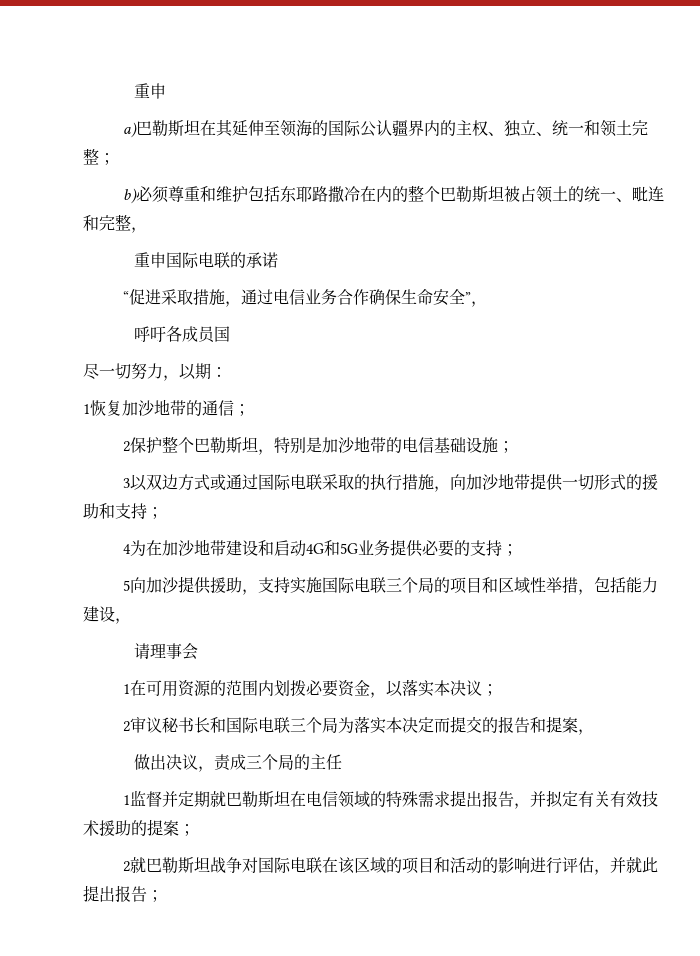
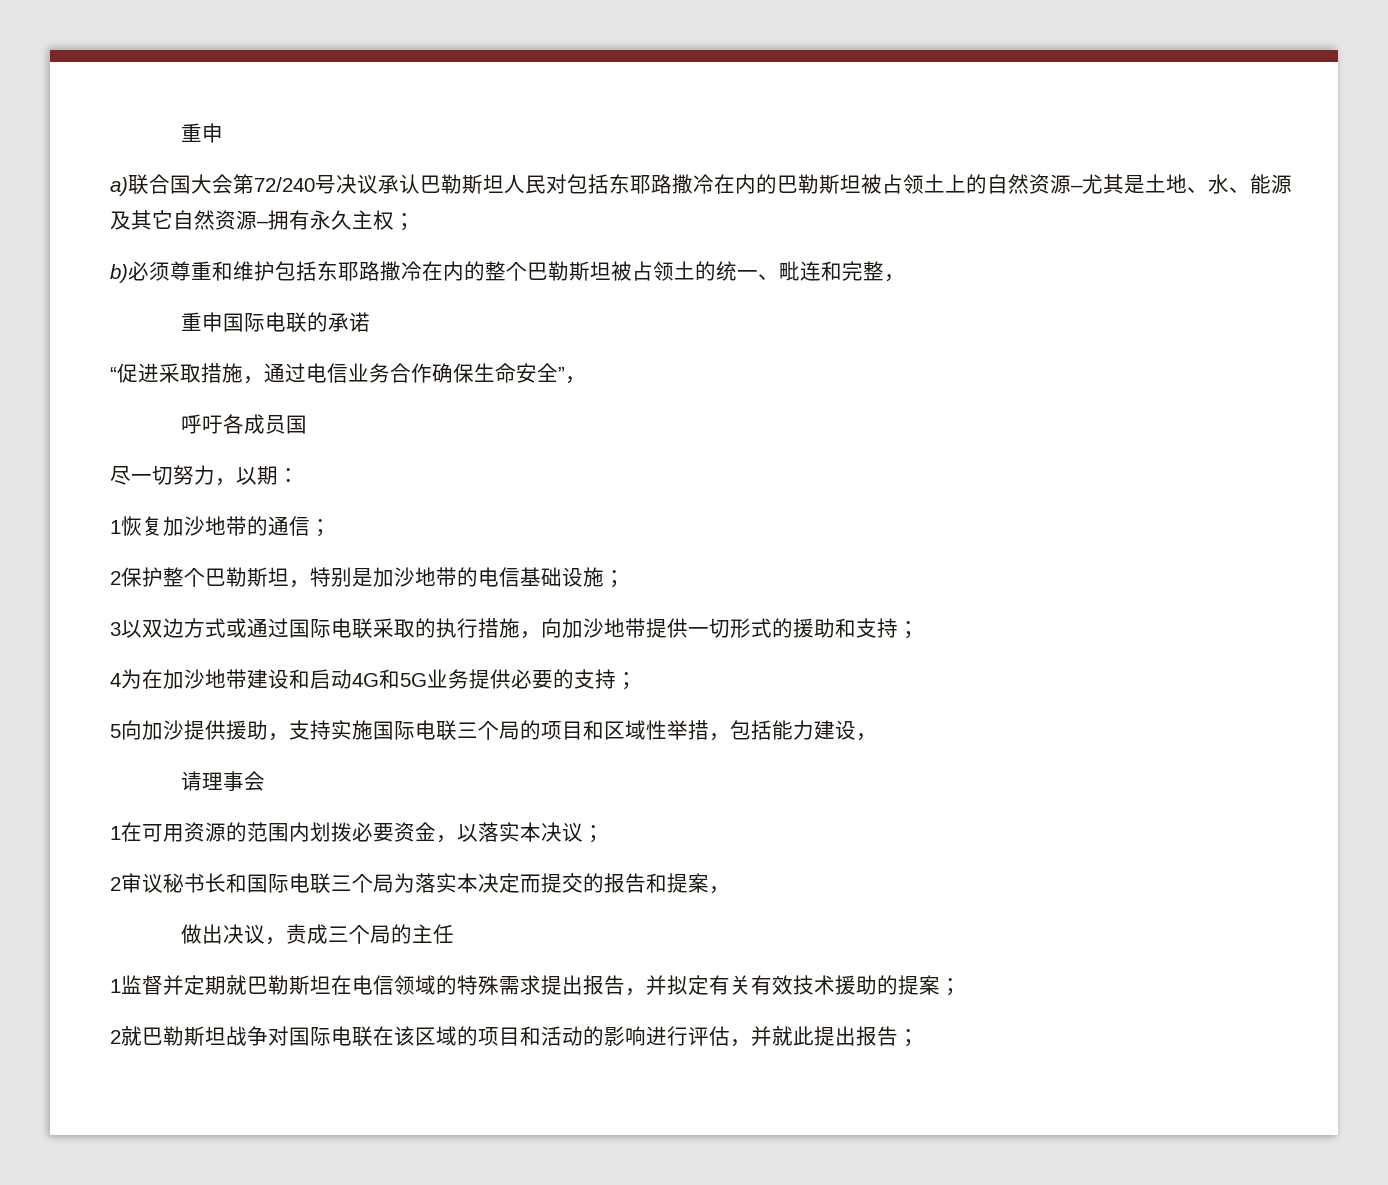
[135,120,648,137] [83,148,99,165] 巴勒斯坦在其延伸至领海的国际公认疆界内的主权、独立、统一和领土完整 -> [128,174,1292,195] [110,210,394,230] 联合国大会第72/240号决议承认巴勒斯坦人民对包括东耶路撒冷在内的巴勒斯坦被占领土上的自然资源–尤其是土地、水、能源及其它自然资源–拥有永久主权

